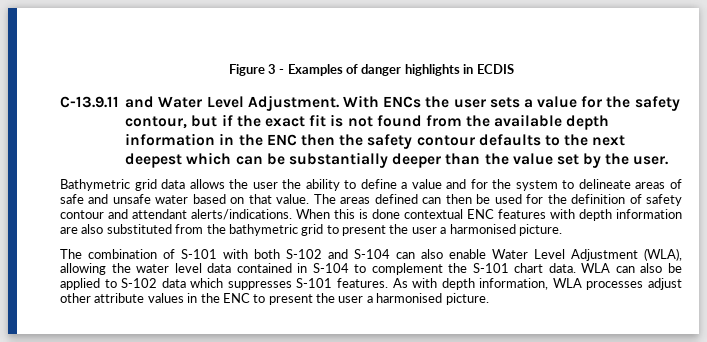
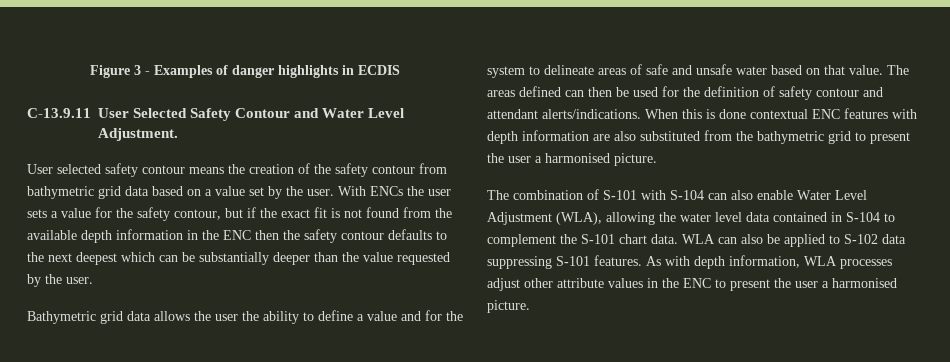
(119, 102) none -> [98,108,291,121] User Selected Safety Contour
(339, 103) none -> [27,163,447,177] [27,186,334,199] // User selected safety contour means the creation of the safety contour from bathymetric grid data based on a value set by the user.
[556,154,579,165] set -> [397,252,450,265] requested
[254,249,348,259] both S-102 and -> (666, 195) none
[190,278,292,290] which suppresses -> [487,256,552,269] suppressing

